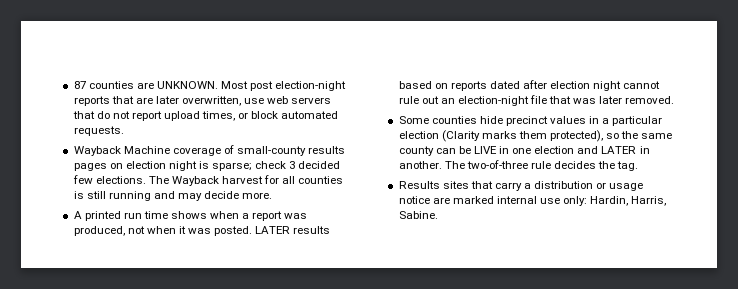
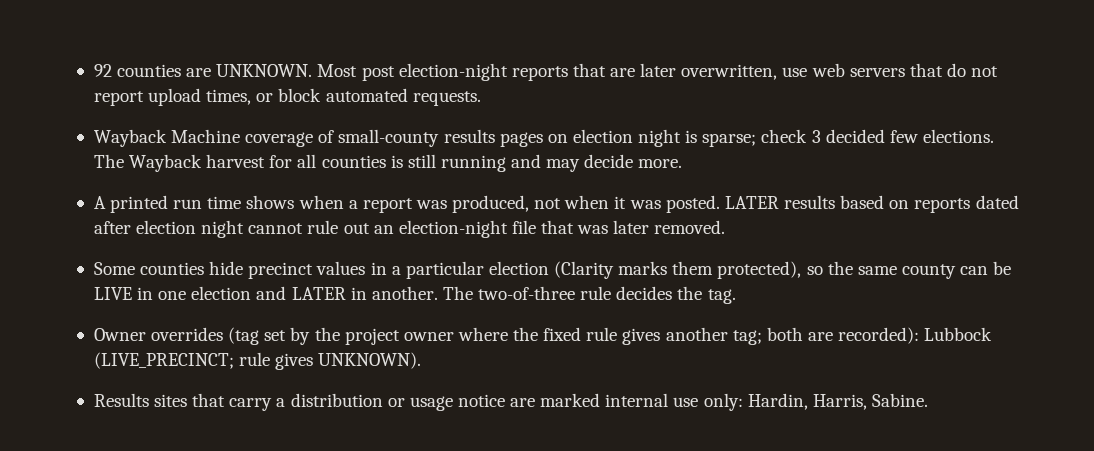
[73,81,86,89] 87 -> [93,64,112,77] 92
(639, 166) none -> [93,327,993,345] [93,352,422,370] // Owner overrides (tag set by the project owner where the fixed rule gives another tag; both are recorded): Lubbock (LIVE_PRECINCT; rule gives UNKNOWN).

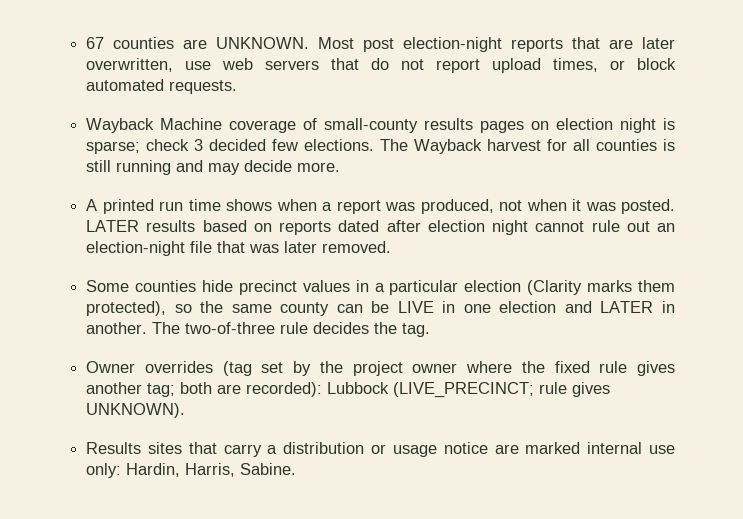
[93,64,112,77] 92 -> [86,37,105,49] 67

